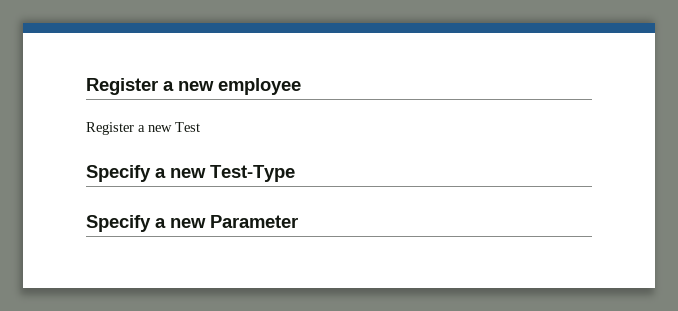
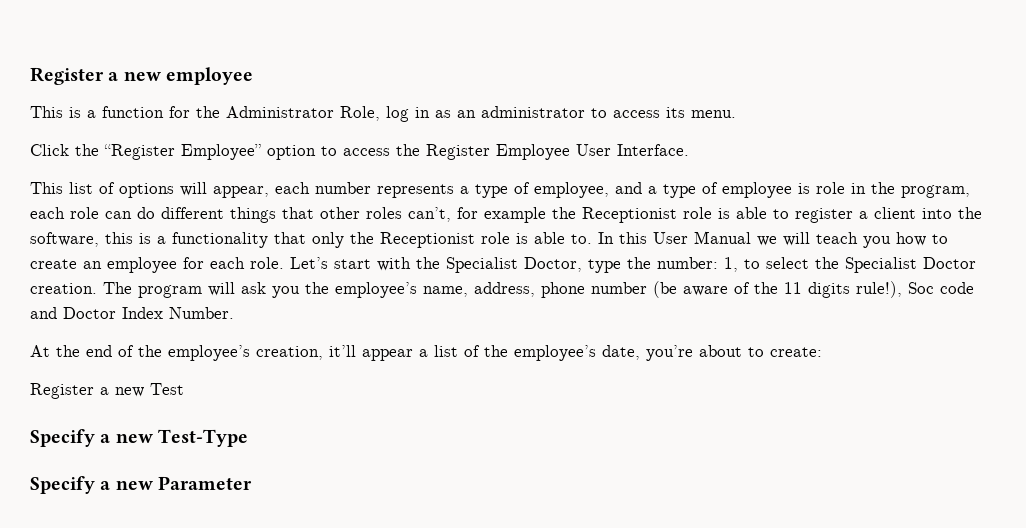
(301, 86) none -> [30,106,736,122] [30,144,689,160] [30,182,970,198] [30,207,982,223] [30,231,948,248] [30,257,976,273] [30,281,974,298] [30,307,234,319] [30,345,822,361] // This is a function for the Administrator Role, log in as an administrator to access its menu. // Click the “Register Employee” option to access the Register Employee User Interface. // This list of options will appear, each number represents a type of employee, and a type of employee is role in the program, each role can do different things that other roles can’t, for example the Receptionist role is able to register a client into the software, this is a functionality that only the Receptionist role is able to. In this User Manual we will teach you how to create an employee for each role. Let’s start with the Specialist Doctor, type the number: 1, to select the Specialist Doctor creation. The program will ask you the employee’s name, address, phone number (be aware of the 11 digits rule!), Soc code and Doctor Index Number. // At the end of the employee’s creation, it’ll appear a list of the employee’s date, you’re about to create:

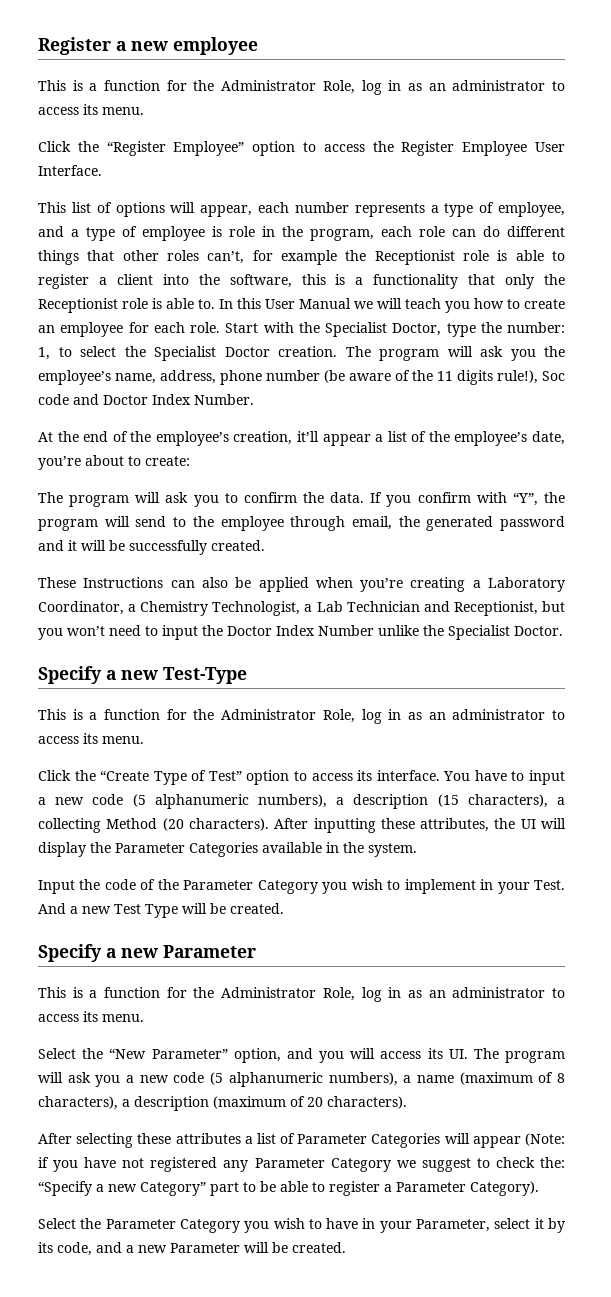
[290,257,371,269] Let’s start -> [225,323,259,333] Start
[30,383,184,399] [30,429,248,447] [30,476,252,494] Register a new Test // Specify a new Test-Type // Specify a new Parameter -> [38,492,566,507] [38,516,565,531] [38,540,265,555] [38,577,565,592] [38,601,565,616] [38,625,563,640] [38,666,247,684] [38,709,565,724] [38,733,144,744] [38,770,565,785] [38,794,565,809] [38,818,567,833] [38,842,417,857] [38,879,565,894] [38,903,284,918] [38,944,256,962] [38,987,565,1002] [38,1011,144,1022] [38,1048,566,1063] [38,1072,565,1087] [38,1096,407,1111] [38,1133,565,1148] [38,1157,565,1172] [38,1181,539,1196] [38,1218,566,1233] [38,1242,346,1256] The program will ask you to confirm the data. If you confirm with “Y”, the program will send to the employee through email, the generated password and it will be successfully created. // These Instructions can also be applied when you’re creating a Laboratory Coordinator, a Chemistry Technologist, a Lab Technician and Receptionist, but you won’t need to input the Doctor Index Number unlike the Specialist Doctor. // Specify a new Test-Type // This is a function for the Administrator Role, log in as an administrator to access its menu. // Click the “Create Type of Test” option to access its interface. You have to input a new code (5 alphanumeric numbers), a description (15 characters), a collecting Method (20 characters). After inputting these attributes, the UI will display the Parameter Categories available in the system. // Input the code of the Parameter Category you wish to implement in your Test. And a new Test Type will be created. // Specify a new Parameter // This is a function for the Administrator Role, log in as an administrator to access its menu. // Select the “New Parameter” option, and you will access its UI. The program will ask you a new code (5 alphanumeric numbers), a name (maximum of 8 characters), a description (maximum of 20 characters). // After selecting these attributes a list of Parameter Categories will appear (Note: if you have not registered any Parameter Category we suggest to check the: “Specify a new Category” part to be able to register a Parameter Category). // Select the Parameter Category you wish to have in your Parameter, select it by its code, and a new Parameter will be created.

